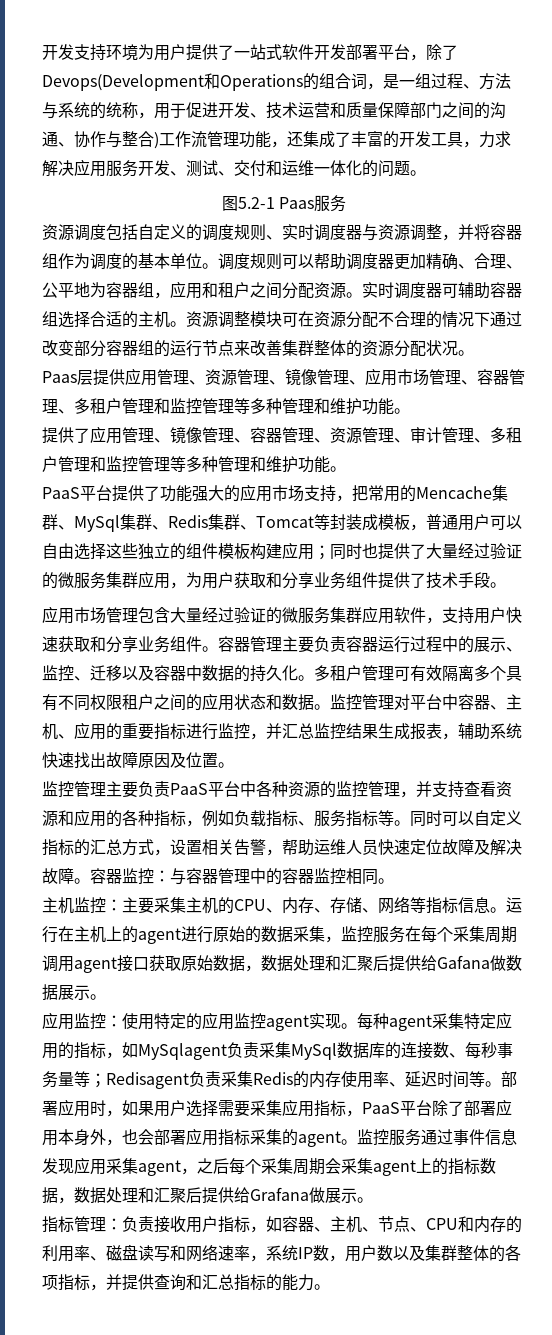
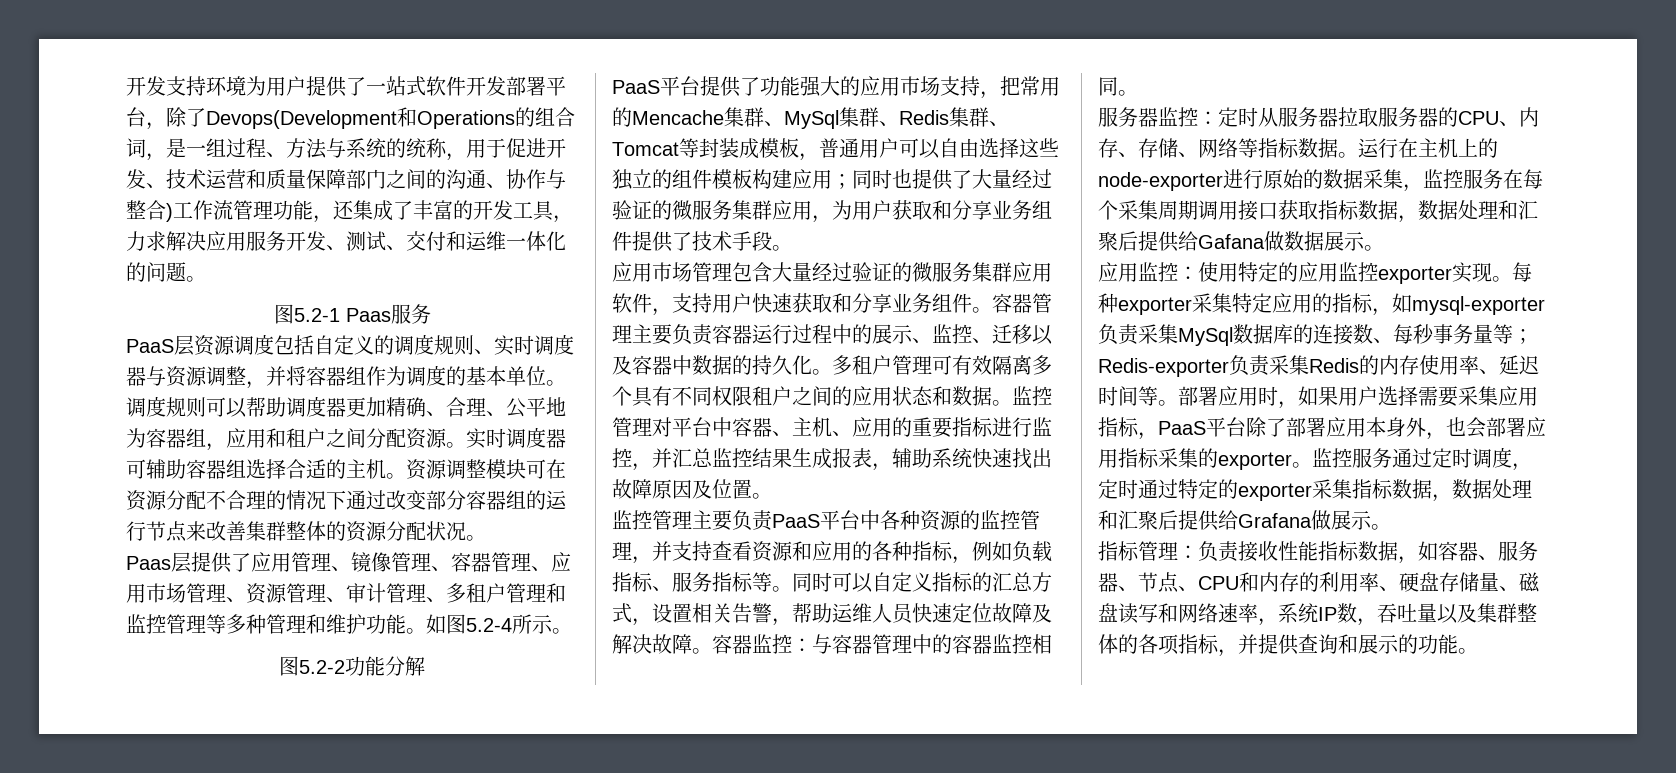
(347, 203) none -> [126,335,194,356] PaaS层
[125,368,525,386] [42,398,410,415] [42,427,74,444] 应用管理、资源管理、镜像管理、应用市场管理、容器管理、多租户管理和监控管理等多种管理和维护功能。 // 提供 -> (232, 562) none
(330, 440) none -> [551,552,571,572] [126,583,246,603] 应用市场管理、
(346, 469) none -> [426,614,572,634] [279,656,425,676] 如图5.2-4所示。 // 图5.2-2功能分解
[42,897,218,914] 主机监控：主要采集主机 -> [1098,107,1438,127] 服务器监控：定时从服务器拉取服务器
[458,897,490,913] 信息 -> [1298,138,1338,158] 数据
[138,928,181,944] agent -> [1098,172,1223,191] node-exporter
[74,957,117,973] agent -> (1238, 210) none
[181,955,213,971] 原始 -> [1318,200,1359,220] 指标
[266,1015,309,1031] agent -> [1378,266,1452,284] exporter
[389,1015,432,1031] agent -> [1118,297,1192,315] exporter
[138,1043,227,1060] MySqlagent -> [1412,296,1545,315] mysql-exporter
[106,1072,189,1089] Redisagent -> [1098,358,1229,377] Redis-exporter
[298,1131,341,1147] agent -> [1218,452,1292,470] exporter
[453,1129,517,1145] [42,1157,448,1176] 事件信息发现应用采集agent，之后每个采集周期会采集agent上的 -> [1432,447,1532,471] [1098,479,1352,501] 定时调度，定时通过特定的exporter采集
[186,1216,250,1233] 用户指标 -> [1278,541,1398,561] 性能指标数据
[330,1216,362,1233] 主机 -> [1498,541,1538,561] [1098,573,1118,592] 服务器
(106, 1258) none -> [1399,572,1519,592] 硬盘存储量、
[345,1245,393,1262] 用户数 -> [1377,603,1437,623] 吞吐量
[202,1274,314,1291] 汇总指标的能力 -> [1358,634,1458,654] 展示的功能

